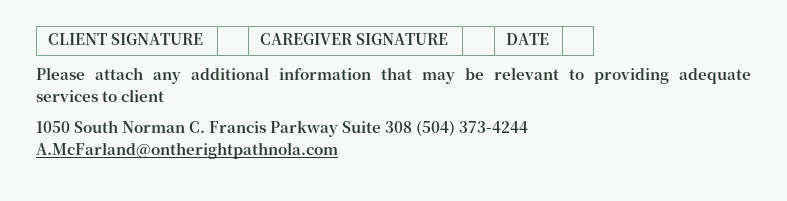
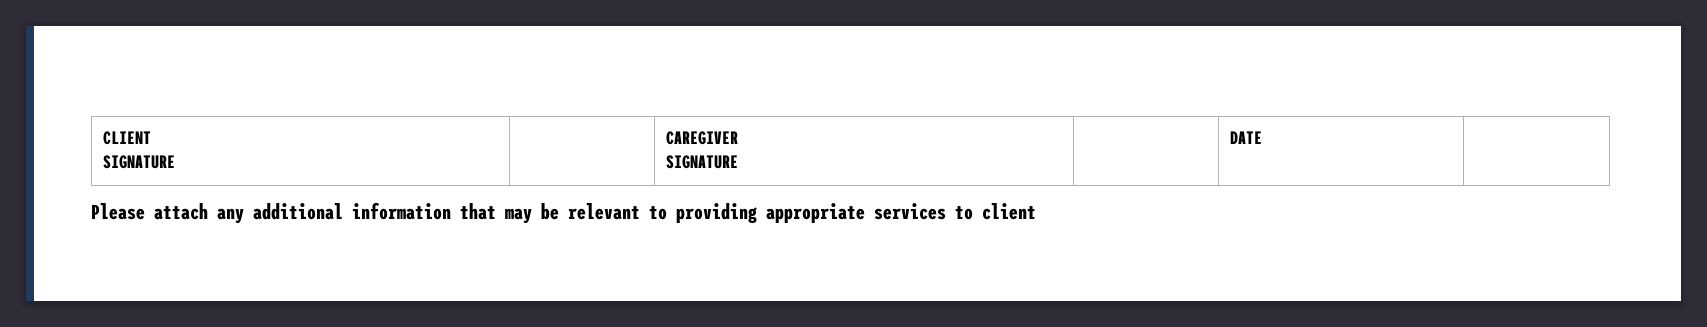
(108, 39) none -> (151, 138) //
(353, 39) none -> (738, 138) //
[679,68,751,84] adequate -> [766,203,865,223] appropriate
[36,120,529,137] [36,142,338,159] // 1050 South Norman C. Francis Parkway Suite 308 (504) 373-4244 A.McFarland@ontherightpathnola.com -> (1036, 211) none

